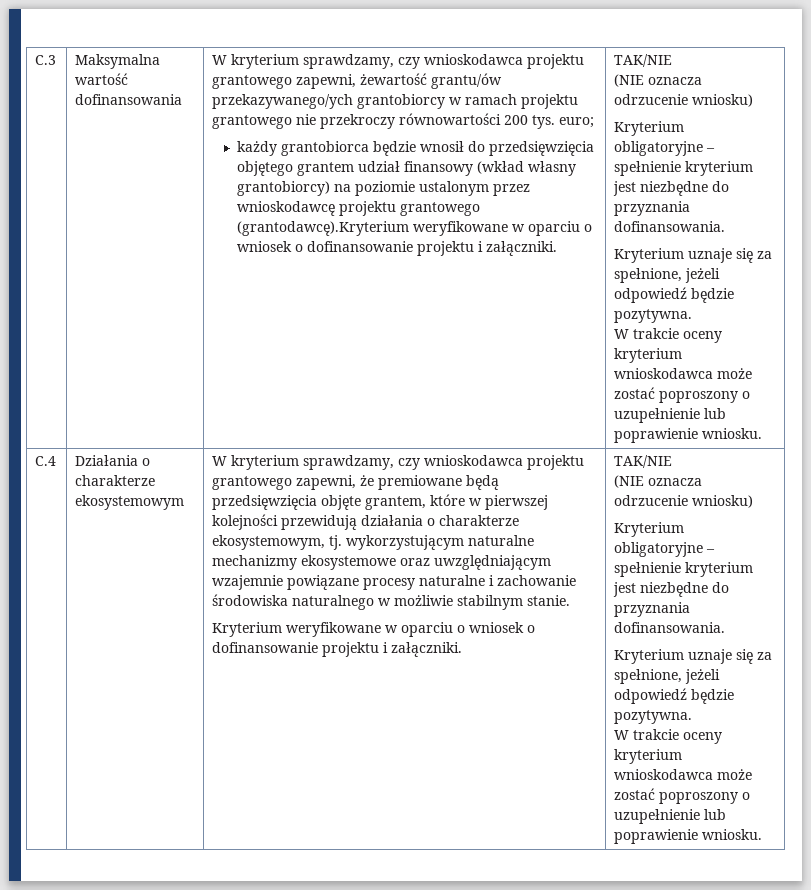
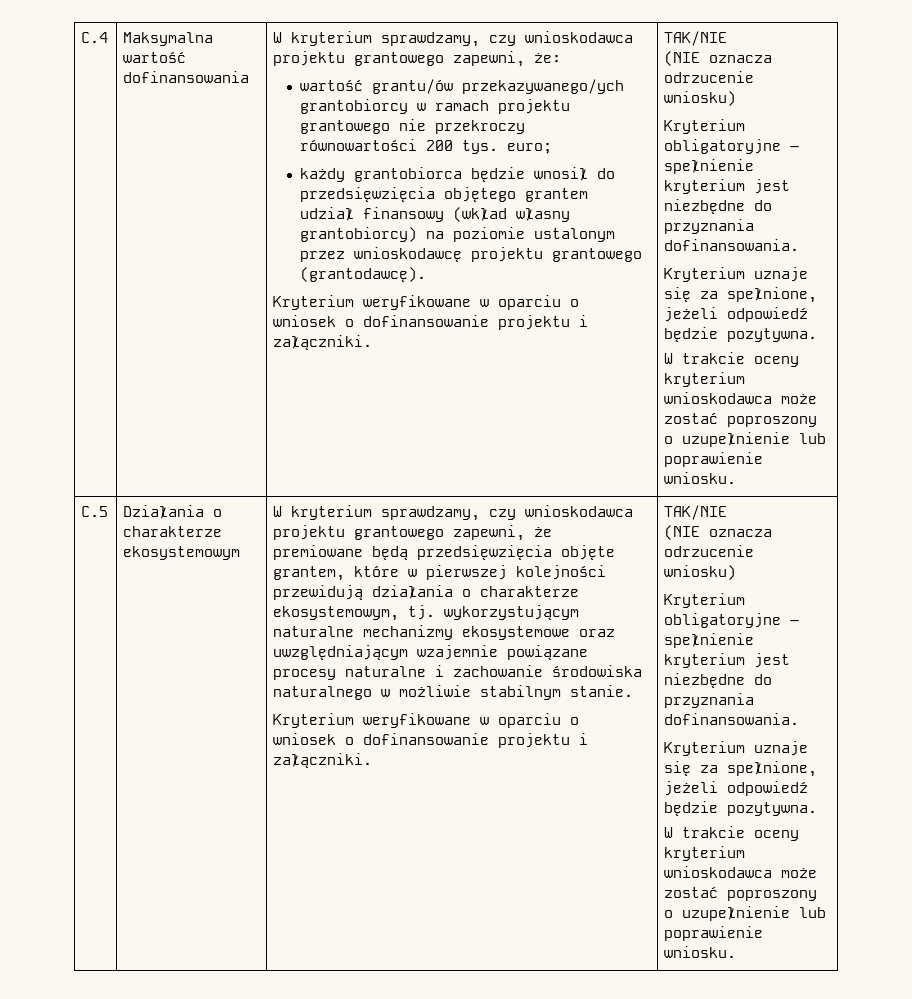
[35,55,57,65] C.3 -> [81,32,109,43] C.4
[360,73,428,85] żewartość -> [534,53,562,63] [299,79,363,91] że: // wartość
[237,221,410,236] (grantodawcę).Kryterium -> [299,267,426,282] [273,295,355,310] (grantodawcę). // Kryterium
[35,456,57,466] C.4 -> [81,506,109,517] C.5

